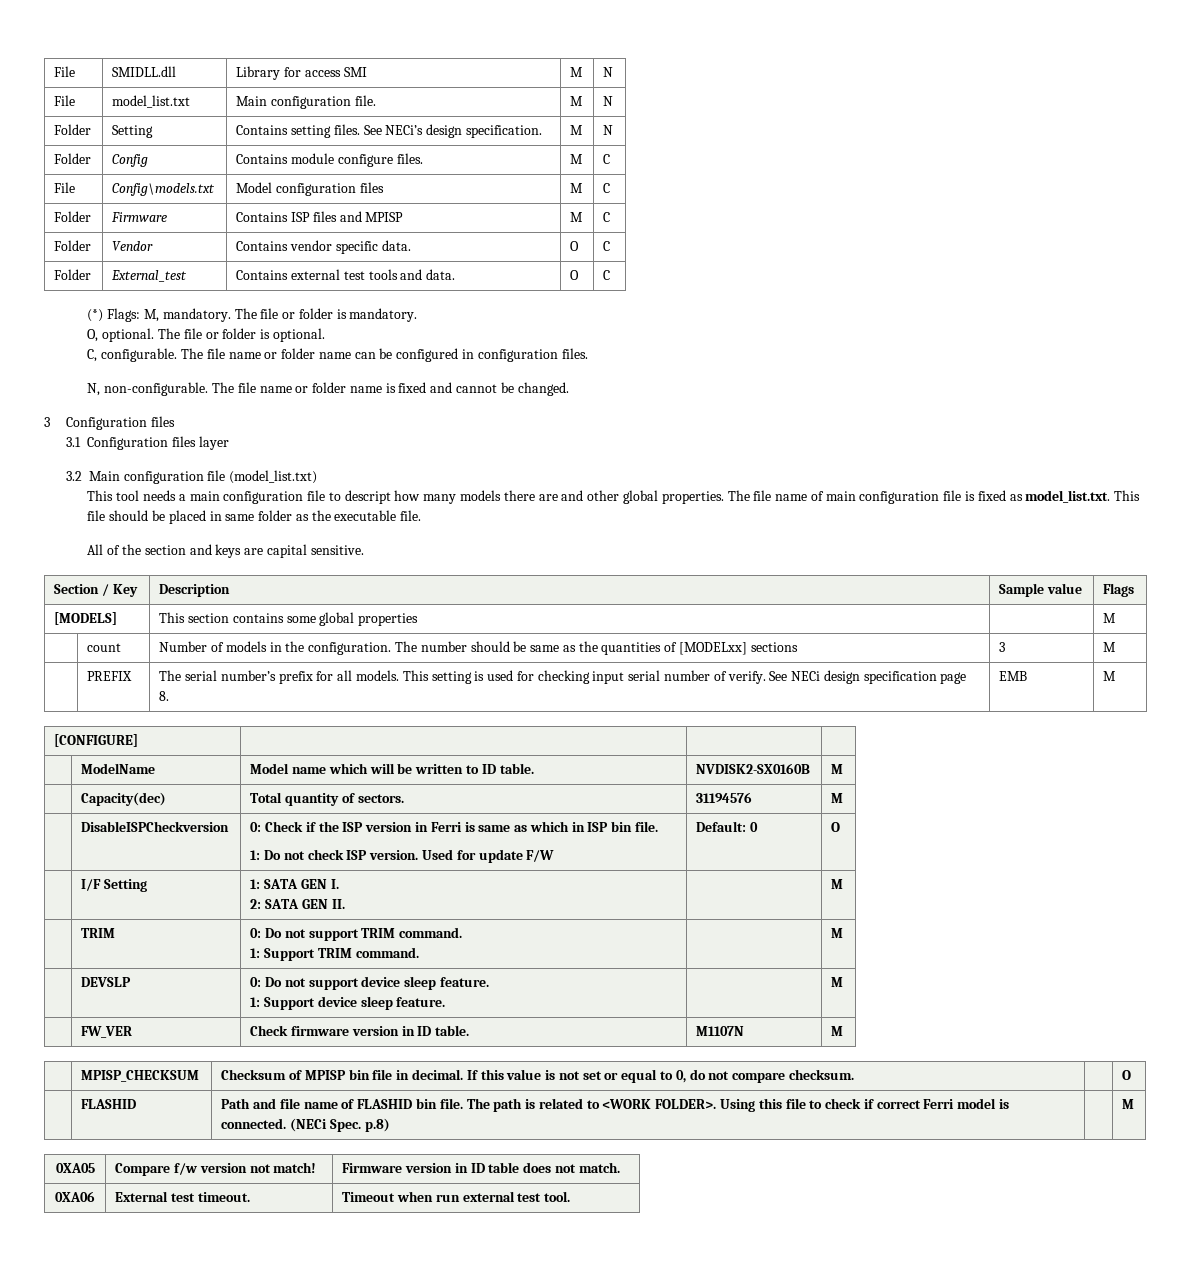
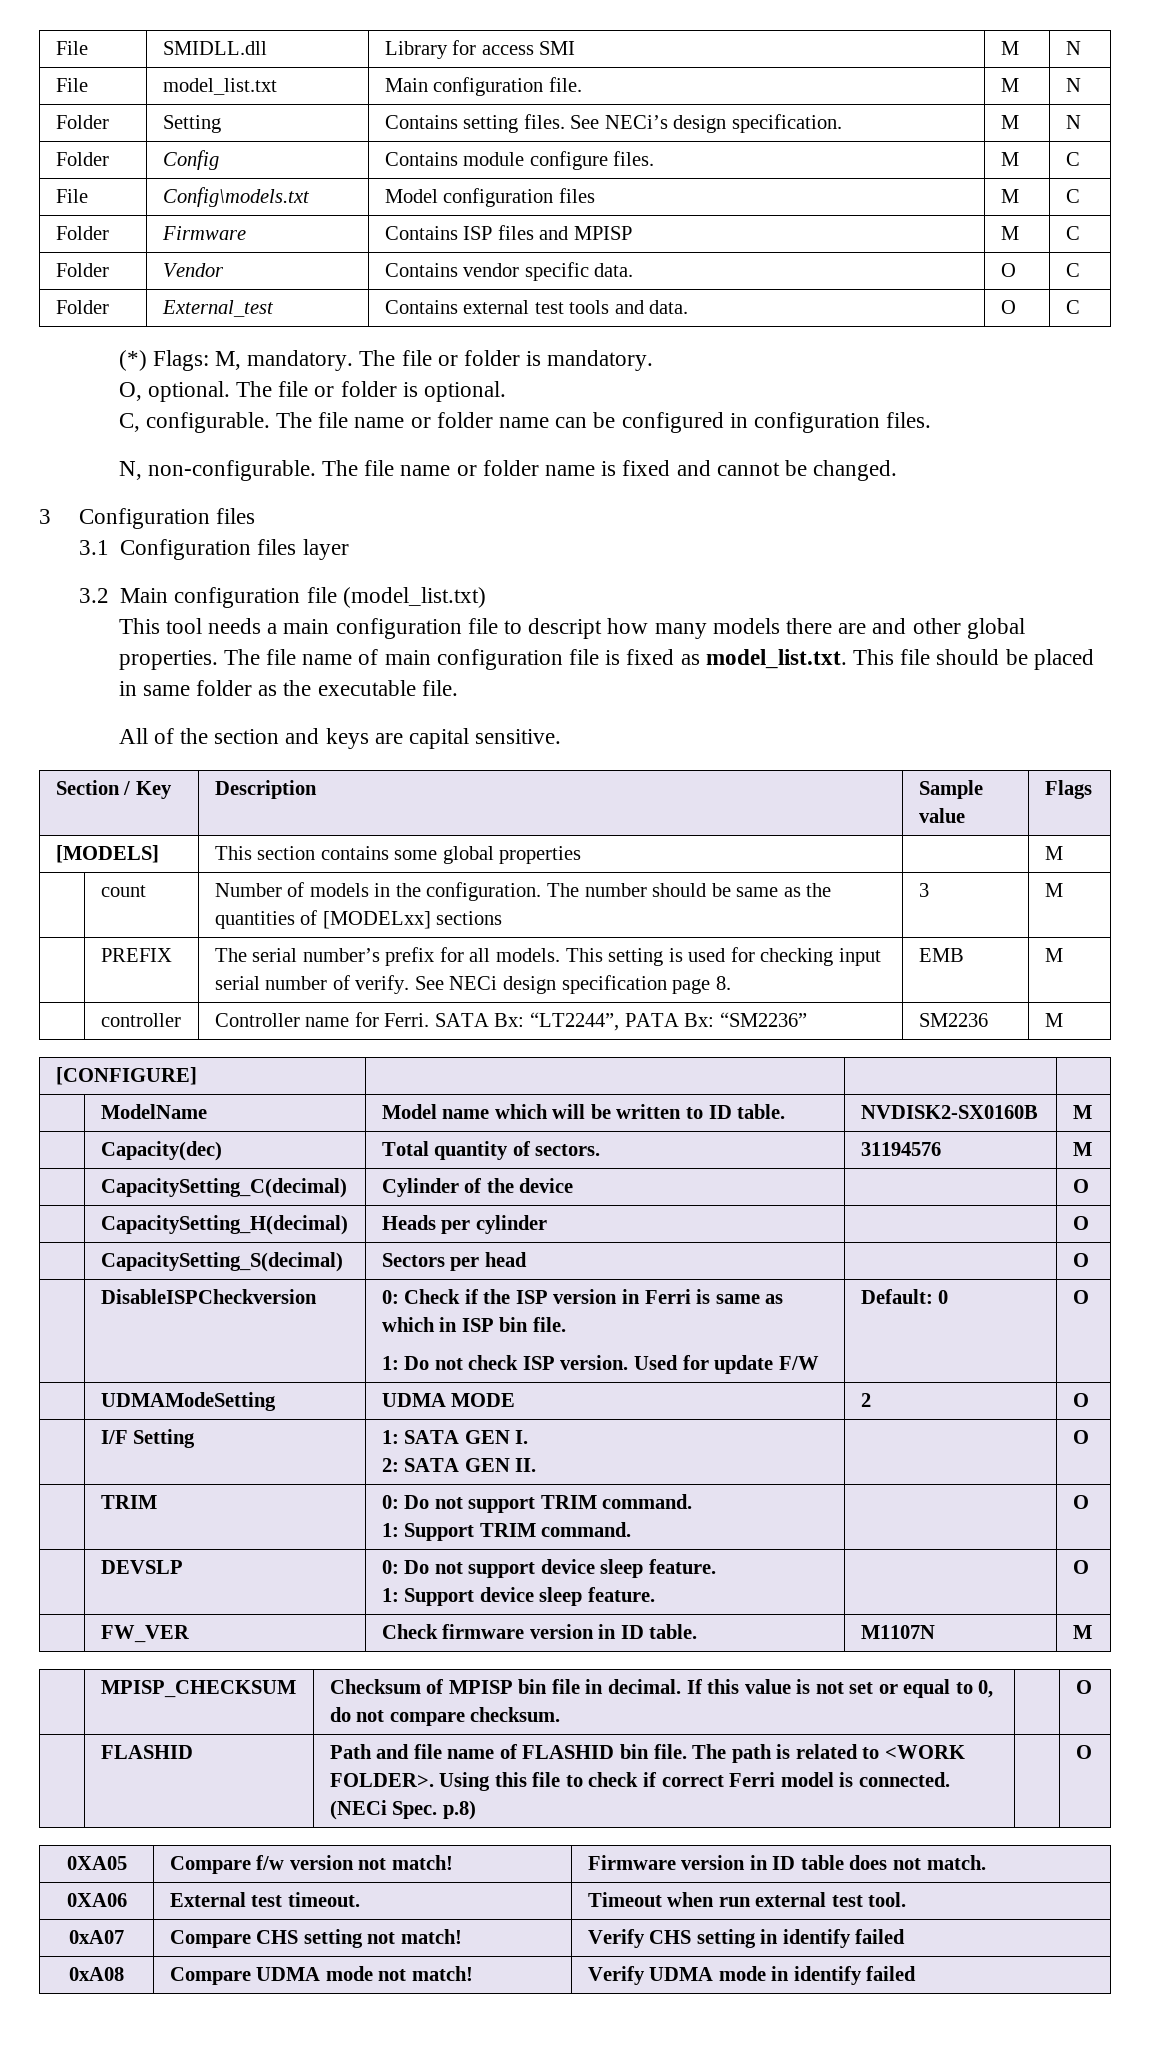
(1117, 676) none -> [100,1013,181,1027] [214,1012,807,1031] [918,1013,988,1027] [1044,1013,1063,1027] // | controller | Controller name for Ferri. SATA Bx: “LT2244”, PATA Bx: “SM2236” | SM2236 | M
(844, 798) none -> [100,1178,347,1198] [381,1178,574,1197] [1072,1179,1089,1193] [100,1215,348,1235] [381,1215,547,1234] [1072,1216,1089,1230] [100,1252,343,1272] [381,1252,527,1271] [1072,1253,1089,1267] // | CapacitySetting_C(decimal) | Cylinder of the device | | O // | CapacitySetting_H(decimal) | Heads per cylinder | | O // | CapacitySetting_S(decimal) | Sectors per head | | O
(841, 827) none -> [100,1392,276,1411] [381,1393,516,1407] [860,1393,871,1407] [1072,1393,1089,1407] // | UDMAModeSetting | UDMA MODE | 2 | O
[831,879,844,889] M -> [1072,1430,1089,1444] O
[831,928,844,938] M -> [1072,1495,1089,1509] O
[831,977,844,987] M -> [1072,1560,1089,1574] O
[1122,1099,1135,1109] M -> [1075,1745,1092,1759] O
(571, 1196) none -> [69,1930,124,1944] [169,1929,462,1948] [587,1929,906,1948] [69,1967,124,1981] [169,1966,473,1985] [587,1966,917,1985] // 0xA07 | Compare CHS setting not match! | Verify CHS setting in identify failed // 0xA08 | Compare UDMA mode not match! | Verify UDMA mode in identify failed

